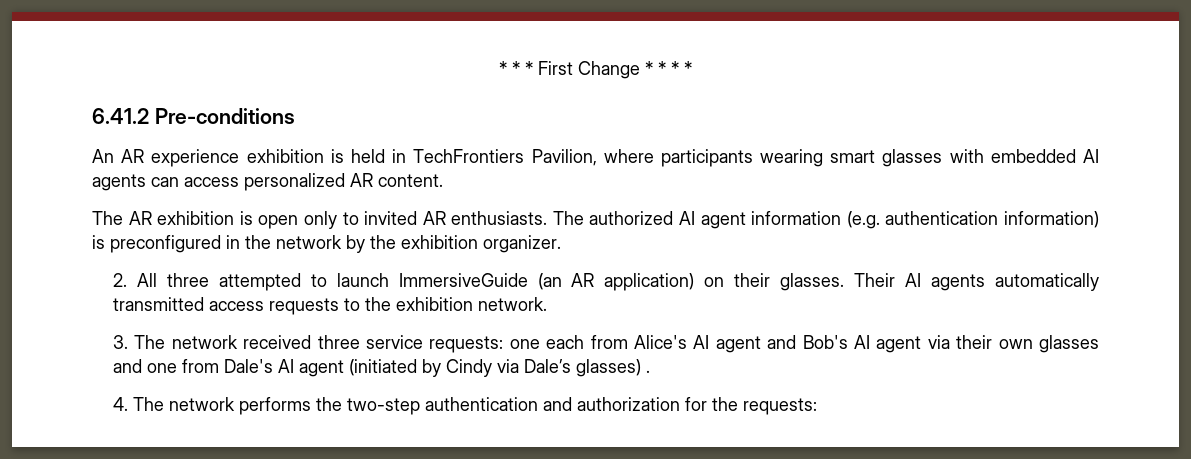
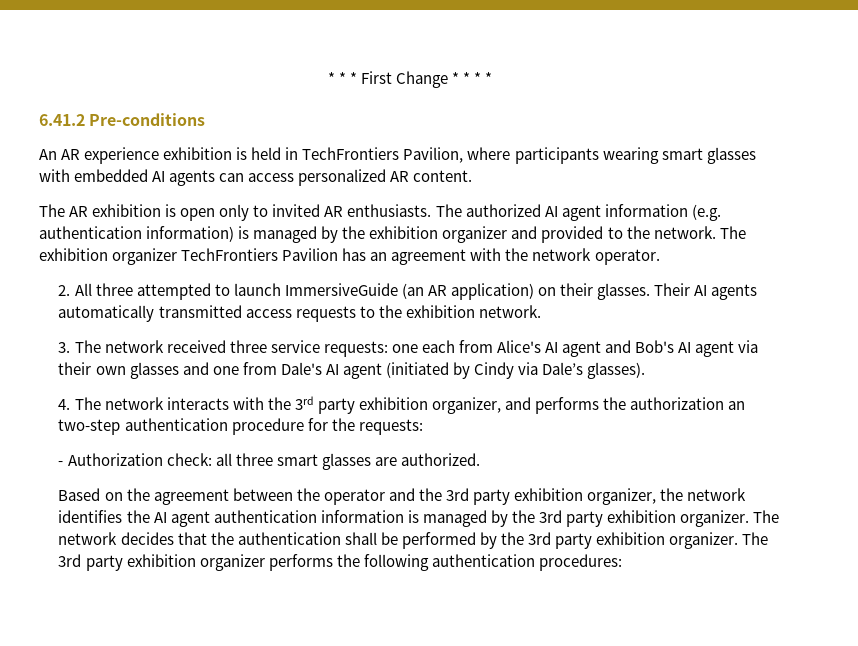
[110,235,561,253] preconfigured in the network by the exhibition organizer. -> [253,226,746,243] [39,248,660,265] managed by the exhibition organizer and provided to the network. The exhibition organizer TechFrontiers Pavilion has an agreement with the network operator.
[575,359,650,377] glasses) . -> [587,362,646,379] glasses).
[238,397,817,415] performs the two-step authentication and authorization for the requests: -> [166,396,746,414] [58,418,423,435] [58,453,480,470] [58,488,747,505] [58,510,780,527] [58,532,769,549] [58,554,622,571] interacts with the 3rd party exhibition organizer, and performs the authorization an two-step authentication procedure for the requests: // - Authorization check: all three smart glasses are authorized. // Based on the agreement between the operator and the 3rd party exhibition organizer, the network identifies the AI agent authentication information is managed by the 3rd party exhibition organizer. The network decides that the authentication shall be performed by the 3rd party exhibition organizer. The 3rd party exhibition organizer performs the following authentication procedures:

